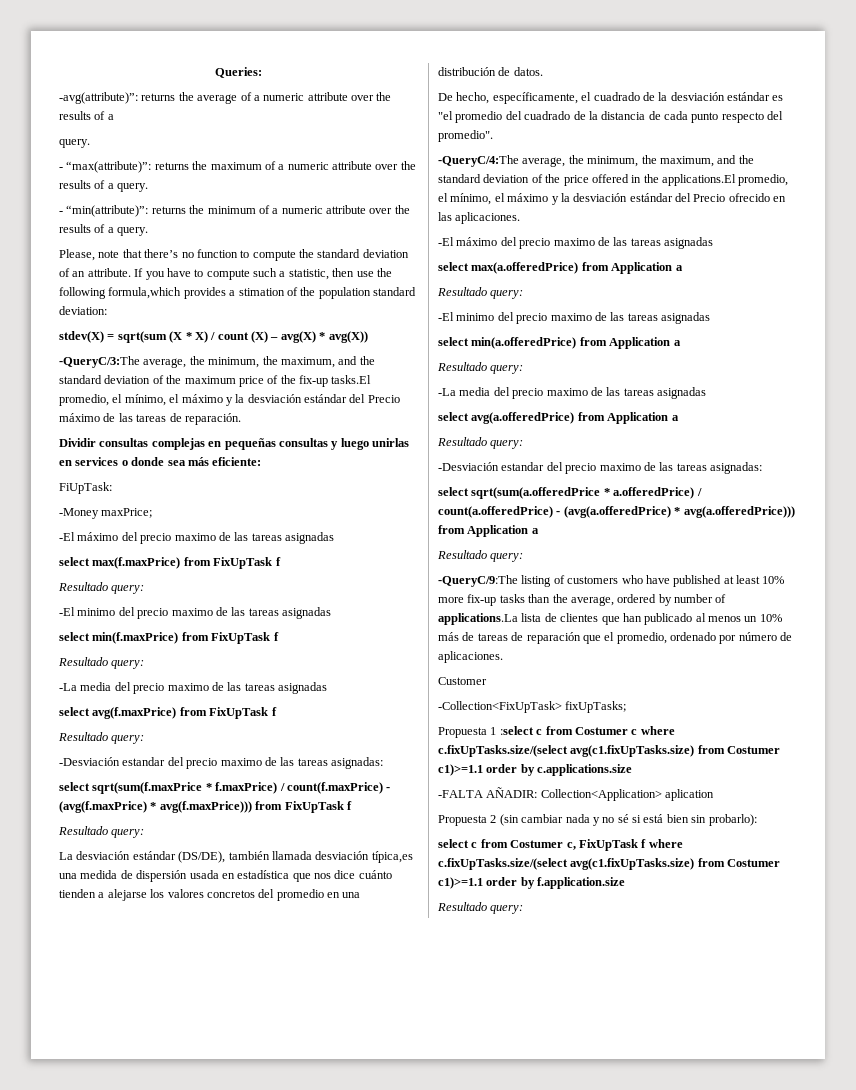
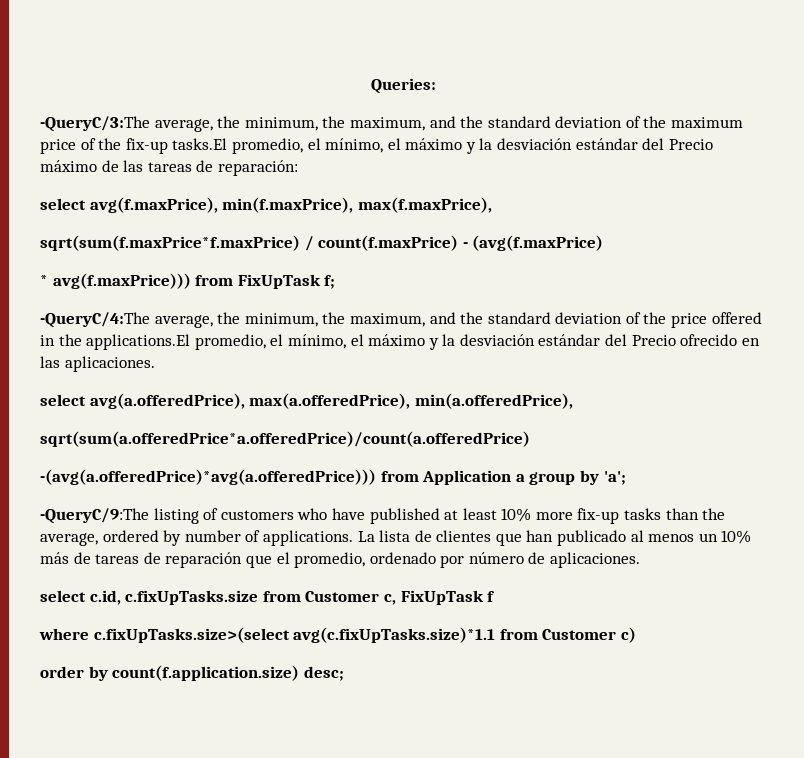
[59,92,392,104] [59,111,114,120] [59,139,90,148] [59,161,416,173] [59,180,149,192] [59,205,410,217] [59,224,149,236] [59,249,409,261] [59,268,392,280] [59,287,416,299] [59,306,107,315] [59,331,368,343] // -avg(attribute)”: returns the average of a numeric attribute over the results of a // query. // - “max(attribute)”: returns the maximum of a numeric attribute over the results of a query. // - “min(attribute)”: returns the minimum of a numeric attribute over the results of a query. // Please, note that there’s no function to compute the standard deviation of an attribute. If you have to compute such a statistic, then use the following formula,which provides a stimation of the population standard deviation: // stdev(X) = sqrt(sum (X * X) / count (X) – avg(X) * avg(X)) -> (436, 86) none
[184,413,241,425] [59,438,409,450] [59,457,262,466] [59,482,112,494] [59,508,153,519] [59,532,334,544] [59,557,281,569] [58,582,145,594] [59,607,331,619] [59,632,279,644] [58,657,145,669] [59,682,327,694] [59,707,277,719] [58,732,145,744] [59,757,383,769] [59,782,278,794] reparación. // Dividir consultas complejas en pequeñas consultas y luego unirlas en services o donde sea más eficiente: // FiUpTask: // -Money maxPrice; // -El máximo del precio maximo de las tareas asignadas // select max(f.maxPrice) from FixUpTask f // Resultado query: // -El minimo del precio maximo de las tareas asignadas // select min(f.maxPrice) from FixUpTask f // Resultado query: // -La media del precio maximo de las tareas asignadas // select avg(f.maxPrice) from FixUpTask f // Resultado query: // -Desviación estandar del precio maximo de las tareas asignadas: // select sqrt(sum(f.maxPrice * f.maxPrice) -> [217,160,298,176] [40,197,492,213] [40,235,300,251] reparación: // select avg(f.maxPrice), min(f.maxPrice), max(f.maxPrice), // sqrt(sum(f.maxPrice*f.maxPrice)
(147, 807) none -> (604, 243) //
[346,801,352,810] [58,826,145,838] [59,851,413,863] [59,870,392,882] [59,889,361,901] [438,67,543,76] [438,92,784,104] [438,111,784,123] [438,130,493,142] f // Resultado query: // La desviación estándar (DS/DE), también llamada desviación típica,es una medida de dispersión usada en estadística que nos dice cuánto tienden a alejarse los valores concretos del promedio en una distribución de datos. // De hecho, específicamente, el cuadrado de la desviación estándar es "el promedio del cuadrado de la distancia de cada punto respecto del promedio". -> [324,275,336,289] f;
[438,237,713,249] [438,262,683,274] [437,287,524,299] [438,312,710,324] [438,337,681,349] [437,362,524,374] [438,387,706,399] [438,412,679,424] [437,437,524,449] [438,462,762,474] [438,487,702,499] [438,506,795,518] [438,525,539,537] [437,550,524,562] -El máximo del precio maximo de las tareas asignadas // select max(a.offeredPrice) from Application a // Resultado query: // -El minimo del precio maximo de las tareas asignadas // select min(a.offeredPrice) from Application a // Resultado query: // -La media del precio maximo de las tareas asignadas // select avg(a.offeredPrice) from Application a // Resultado query: // -Desviación estandar del precio maximo de las tareas asignadas: // select sqrt(sum(a.offeredPrice * a.offeredPrice) / count(a.offeredPrice) - (avg(a.offeredPrice) * avg(a.offeredPrice))) from Application a // Resultado query: -> [40,393,573,409] [40,431,530,447] [40,469,626,485] select avg(a.offeredPrice), max(a.offeredPrice), min(a.offeredPrice), // sqrt(sum(a.offeredPrice*a.offeredPrice)/count(a.offeredPrice) // -(avg(a.offeredPrice)*avg(a.offeredPrice))) from Application a group by 'a';
[438,613,518,625] applications.La -> [262,530,375,546] applications. La
[438,677,487,685] [438,701,627,713] [438,726,675,738] [438,745,781,757] [438,764,633,776] [438,787,715,801] [438,814,757,826] [438,839,683,851] [438,858,781,870] [438,877,626,889] [437,902,524,914] Customer // -Collection<FixUpTask> fixUpTasks; // Propuesta 1 :select c from Costumer c where c.fixUpTasks.size/(select avg(c1.fixUpTasks.size) from Costumer c1)>=1.1 order by c.applications.size // -FALTA AÑADIR: Collection<Application> aplication // Propuesta 2 (sin cambiar nada y no sé si está bien sin probarlo): // select c from Costumer c, FixUpTask f where c.fixUpTasks.size/(select avg(c1.fixUpTasks.size) from Costumer c1)>=1.1 order by f.application.size // Resultado query: -> [40,590,496,605] [39,627,636,643] [40,665,344,681] select c.id, c.fixUpTasks.size from Customer c, FixUpTask f // where c.fixUpTasks.size>(select avg(c.fixUpTasks.size)*1.1 from Customer c) // order by count(f.application.size) desc;

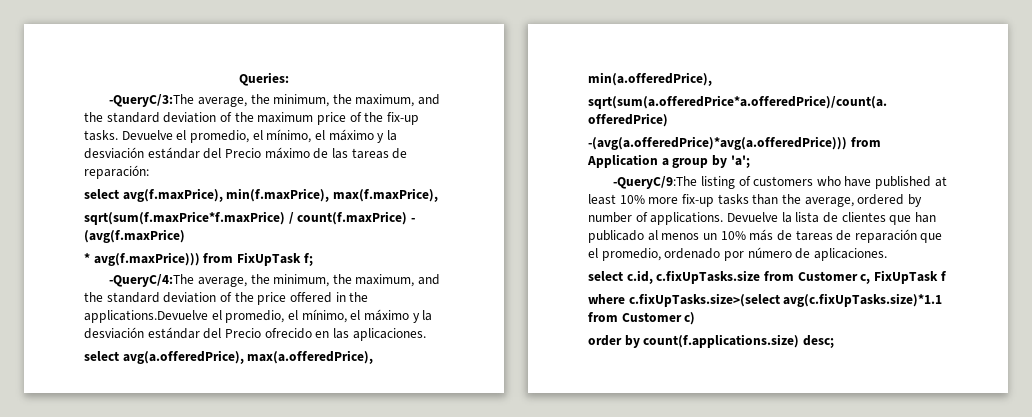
[172,138,228,150] tasks.El -> [84,130,187,141] tasks. Devuelve el
[86,334,191,350] applications.El -> [84,310,222,323] applications.Devuelve el
[357,531,375,542] La -> [726,212,792,223] Devuelve la
[112,665,300,681] count(f.application.size) -> [643,334,800,348] count(f.applications.size)

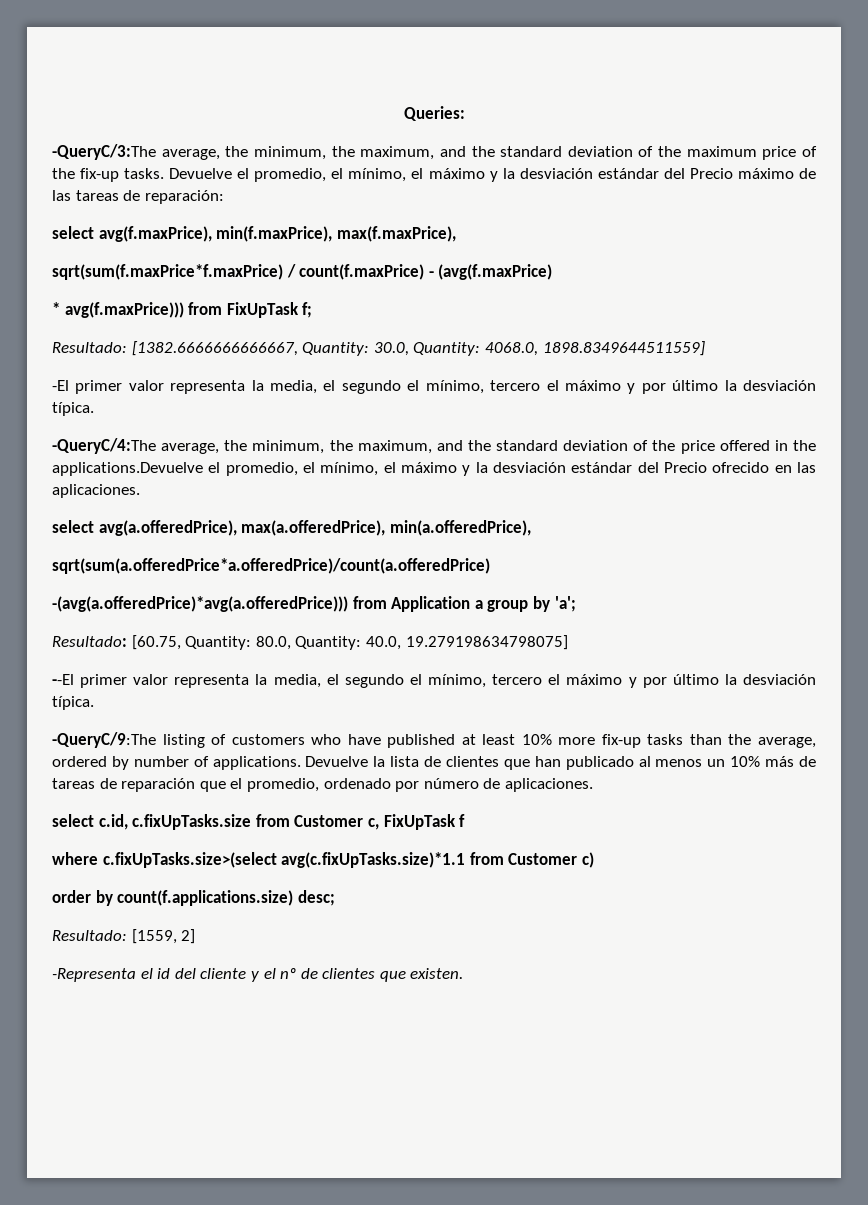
(313, 259) none -> [52,341,705,356] [52,380,816,394] [52,402,94,416] // Resultado: [1382.6666666666667, Quantity: 30.0, Quantity: 4068.0, 1898.8349644511559] // -El primer valor representa la media, el segundo el mínimo, tercero el máximo y por último la desviación típica.
(750, 161) none -> [52,635,568,650] [52,674,816,688] [52,696,94,710] // Resultado: [60.75, Quantity: 80.0, Quantity: 40.0, 19.279198634798075] // --El primer valor representa la media, el segundo el mínimo, tercero el máximo y por último la desviación típica.
(834, 341) none -> [52,929,196,944] [52,968,464,982] // Resultado: [1559, 2] // -Representa el id del cliente y el nº de clientes que existen.

